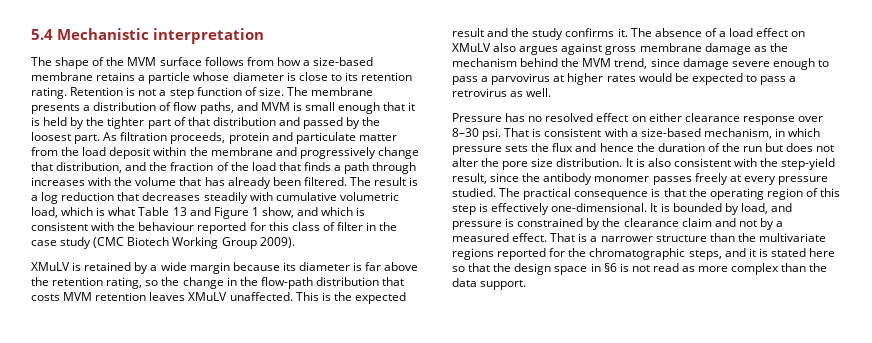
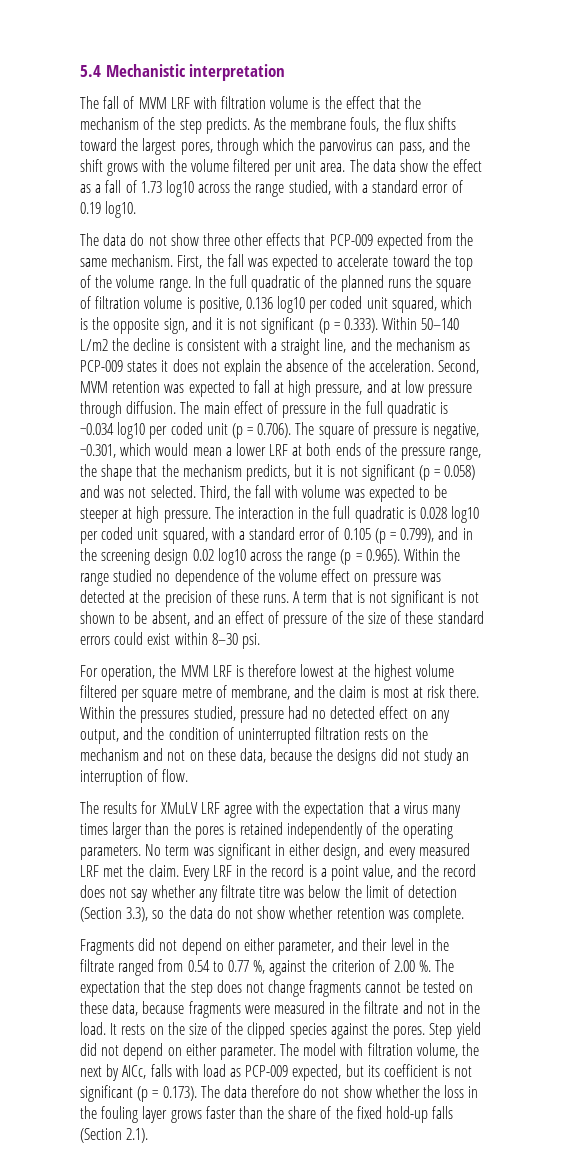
[55,57,374,69] [31,72,413,84] [31,87,374,99] [31,102,416,114] [31,117,381,129] [31,132,397,144] [31,147,419,159] [31,162,417,174] [31,177,419,189] [31,192,399,204] [31,207,366,219] [31,222,398,234] [31,237,295,249] [31,262,419,274] [31,277,405,289] [31,292,406,304] [452,28,806,40] [452,43,788,55] [452,58,829,70] [452,73,797,85] [452,88,552,97] [452,113,823,125] [452,128,821,140] [452,143,835,155] [452,158,836,170] [452,173,828,185] [452,188,841,200] [452,203,792,215] [452,218,784,230] [452,233,826,242] [452,248,836,260] [452,263,828,275] [452,278,527,290] shape of the MVM surface follows from how a size-based membrane retains a particle whose diameter is close to its retention rating. Retention is not a step function of size. The membrane presents a distribution of flow paths, and MVM is small enough that it is held by the tighter part of that distribution and passed by the loosest part. As filtration proceeds, protein and particulate matter from the load deposit within the membrane and progressively change that distribution, and the fraction of the load that finds a path through increases with the volume that has already been filtered. The result is a log reduction that decreases steadily with cumulative volumetric load, which is what Table 13 and Figure 1 show, and which is consistent with the behaviour reported for this class of filter in the case study (CMC Biotech Working Group 2009). // XMuLV is retained by a wide margin because its diameter is far above the retention rating, so the change in the flow-path distribution that costs MVM retention leaves XMuLV unaffected. This is the expected result and the study confirms it. The absence of a load effect on XMuLV also argues against gross membrane damage as the mechanism behind the MVM trend, since damage severe enough to pass a parvovirus at higher rates would be expected to pass a retrovirus as well. // Pressure has no resolved effect on either clearance response over 8–30 psi. That is consistent with a size-based mechanism, in which pressure sets the flux and hence the duration of the run but does not alter the pore size distribution. It is also consistent with the step-yield result, since the antibody monomer passes freely at every pressure studied. The practical consequence is that the operating region of this step is effectively one-dimensional. It is bounded by load, and pressure is constrained by the clearance claim and not by a measured effect. That is a narrower structure than the multivariate regions reported for the chromatographic steps, and it is stated here so that the design space in §6 is not read as more complex than the data support. -> [103,96,422,109] [80,117,457,134] [80,138,471,155] [80,159,483,176] [80,180,463,197] [80,201,137,218] [80,233,474,250] [80,254,474,271] [80,275,472,292] [80,296,473,313] [80,317,460,334] [80,338,471,355] [80,359,480,376] [80,380,473,397] [80,401,449,418] [80,422,480,439] [80,443,482,460] [80,464,476,481] [80,485,448,502] [80,506,480,523] [80,527,473,544] [80,548,461,565] [80,569,441,586] [80,590,479,607] [80,611,484,628] [80,632,260,649] [80,664,455,681] [80,685,480,702] [80,706,450,723] [80,727,428,744] [80,748,470,765] [80,769,189,786] [80,801,462,818] [80,822,453,839] [80,843,470,860] [80,864,476,881] [80,885,458,902] [80,906,465,923] [80,938,450,955] [80,959,455,976] [80,980,474,997] [80,1001,481,1018] [80,1022,481,1039] [80,1043,480,1060] [80,1064,473,1081] [80,1085,479,1102] [80,1106,454,1123] [80,1128,149,1143] fall of MVM LRF with filtration volume is the effect that the mechanism of the step predicts. As the membrane fouls, the flux shifts toward the largest pores, through which the parvovirus can pass, and the shift grows with the volume filtered per unit area. The data show the effect as a fall of 1.73 log10 across the range studied, with a standard error of 0.19 log10. // The data do not show three other effects that PCP-009 expected from the same mechanism. First, the fall was expected to accelerate toward the top of the volume range. In the full quadratic of the planned runs the square of filtration volume is positive, 0.136 log10 per coded unit squared, which is the opposite sign, and it is not significant (p = 0.333). Within 50–140 L/m2 the decline is consistent with a straight line, and the mechanism as PCP-009 states it does not explain the absence of the acceleration. Second, MVM retention was expected to fall at high pressure, and at low pressure through diffusion. The main effect of pressure in the full quadratic is −0.034 log10 per coded unit (p = 0.706). The square of pressure is negative, −0.301, which would mean a lower LRF at both ends of the pressure range, the shape that the mechanism predicts, but it is not significant (p = 0.058) and was not selected. Third, the fall with volume was expected to be steeper at high pressure. The interaction in the full quadratic is 0.028 log10 per coded unit squared, with a standard error of 0.105 (p = 0.799), and in the screening design 0.02 log10 across the range (p = 0.965). Within the range studied no dependence of the volume effect on pressure was detected at the precision of these runs. A term that is not significant is not shown to be absent, and an effect of pressure of the size of these standard errors could exist within 8–30 psi. // For operation, the MVM LRF is therefore lowest at the highest volume filtered per square metre of membrane, and the claim is most at risk there. Within the pressures studied, pressure had no detected effect on any output, and the condition of uninterrupted filtration rests on the mechanism and not on these data, because the designs did not study an interruption of flow. // The results for XMuLV LRF agree with the expectation that a virus many times larger than the pores is retained independently of the operating parameters. No term was significant in either design, and every measured LRF met the claim. Every LRF in the record is a point value, and the record does not say whether any filtrate titre was below the limit of detection (Section 3.3), so the data do not show whether retention was complete. // Fragments did not depend on either parameter, and their level in the filtrate ranged from 0.54 to 0.77 %, against the criterion of 2.00 %. The expectation that the step does not change fragments cannot be tested on these data, because fragments were measured in the filtrate and not in the load. It rests on the size of the clipped species against the pores. Step yield did not depend on either parameter. The model with filtration volume, the next by AICc, falls with load as PCP-009 expected, but its coefficient is not significant (p = 0.173). The data therefore do not show whether the loss in the fouling layer grows faster than the share of the fixed hold-up falls (Section 2.1).

